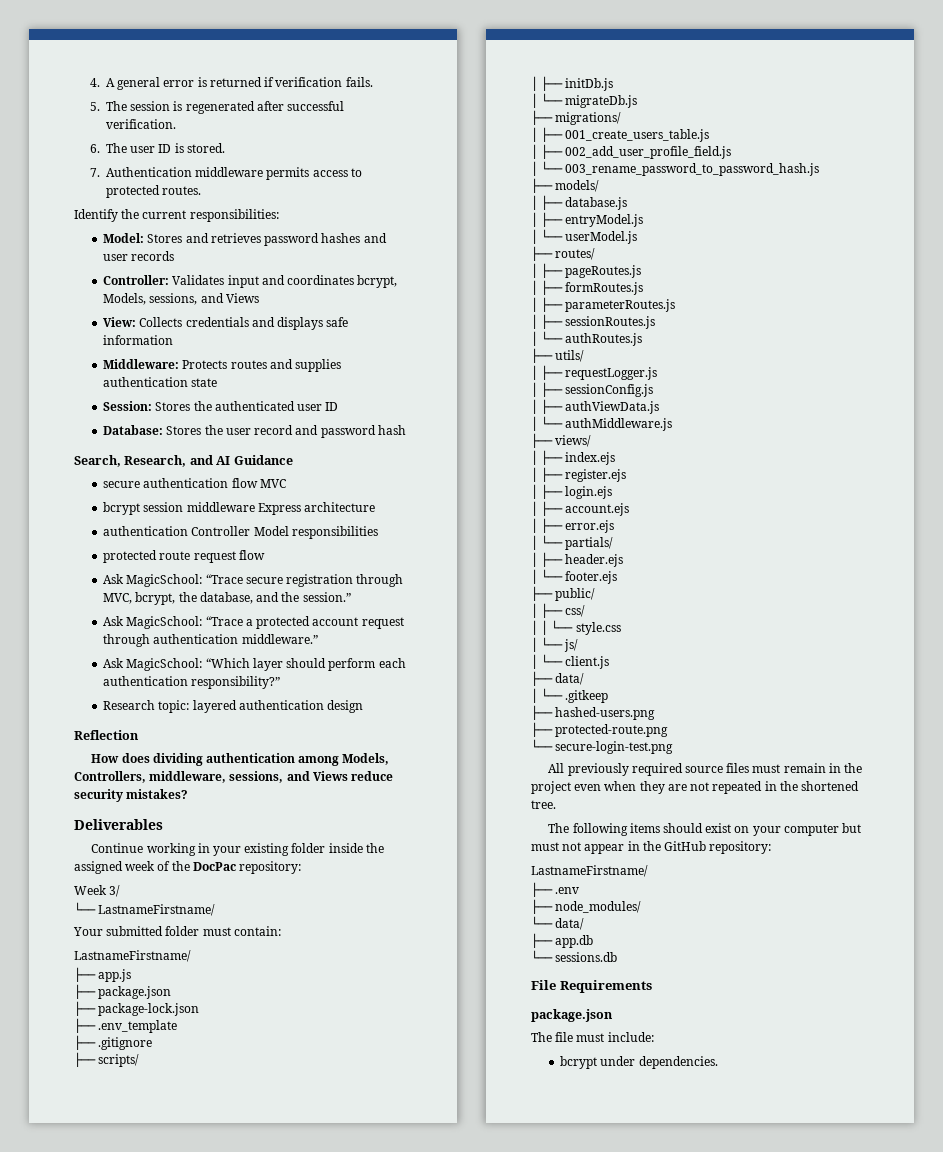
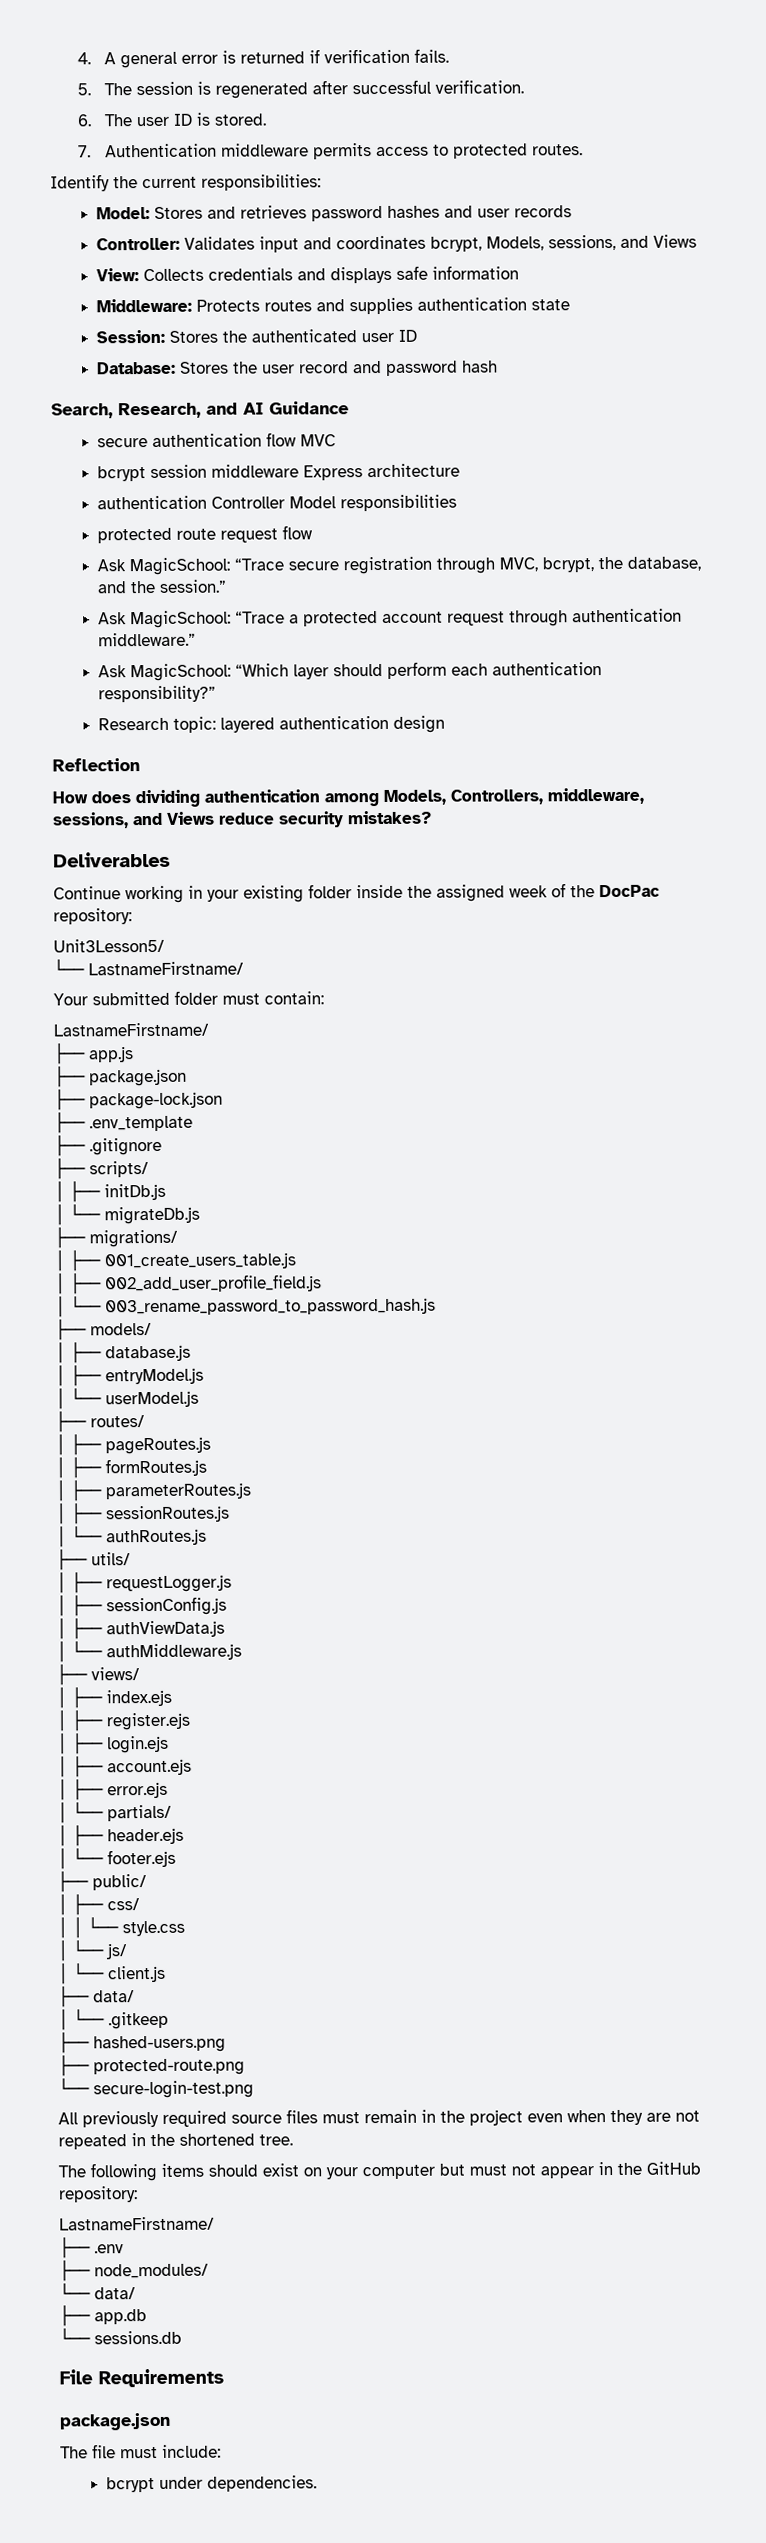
[74,885,121,897] Week 3/ -> [53,938,165,953] Unit3Lesson5/

